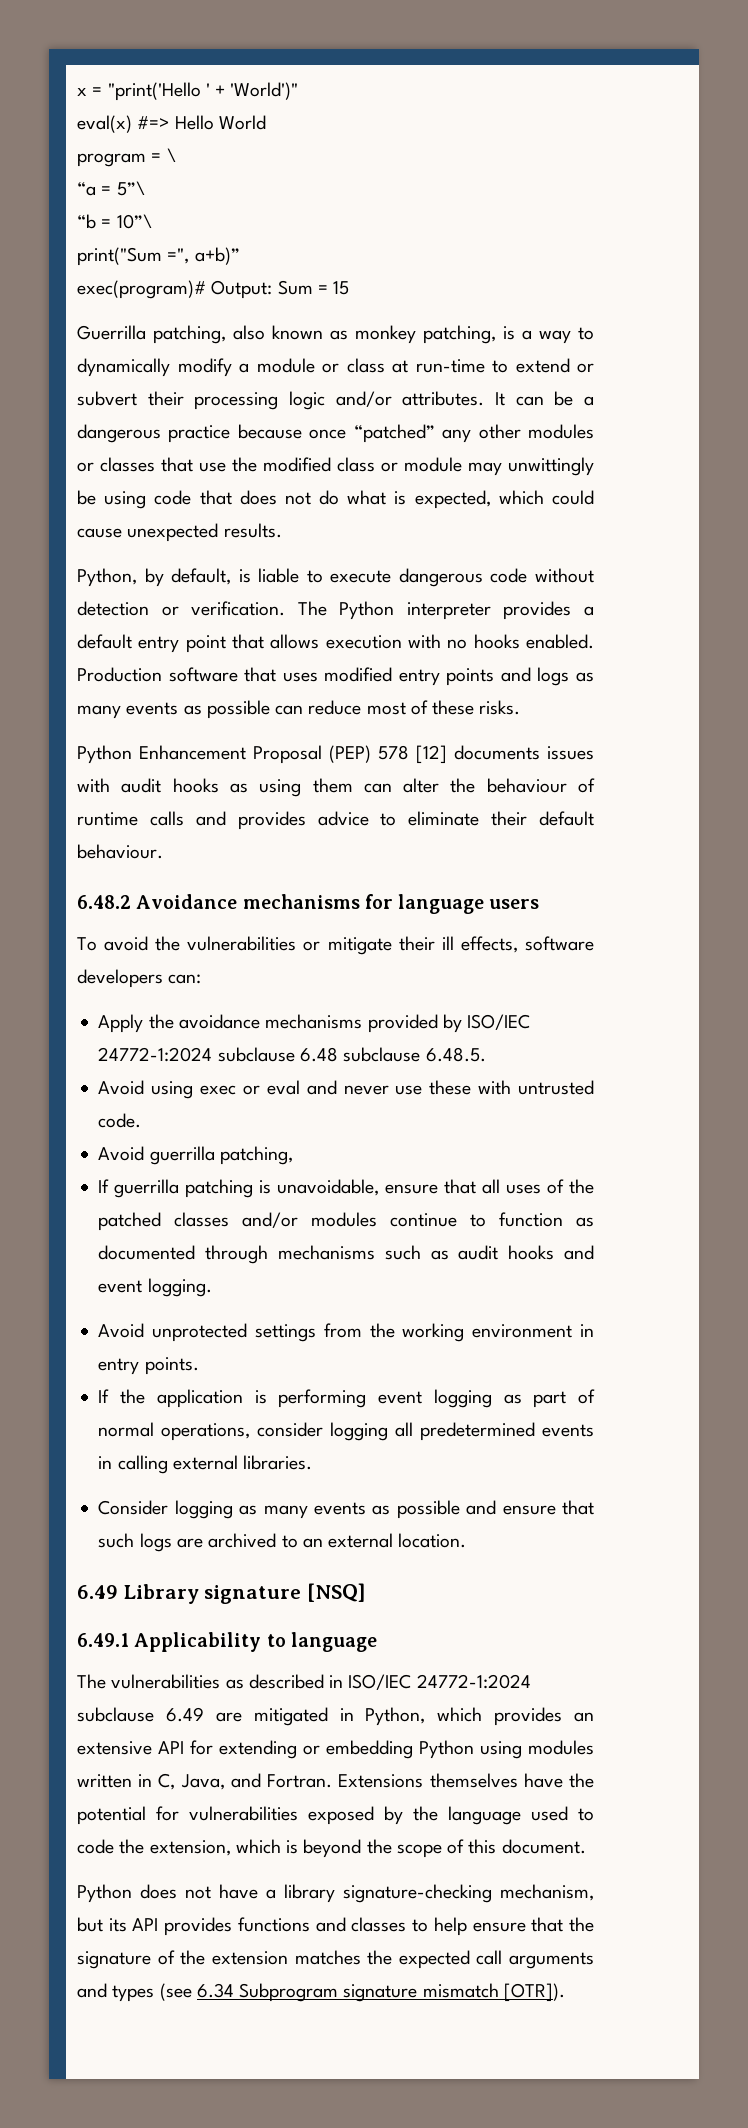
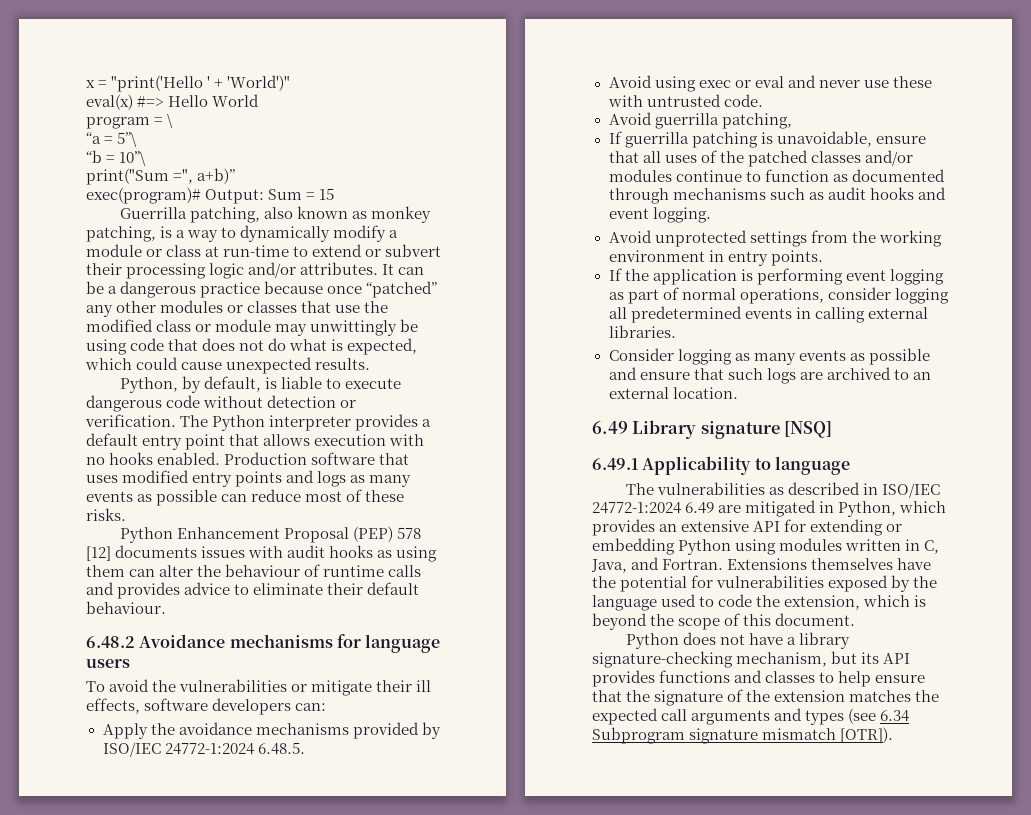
[217,1047,421,1062] subclause 6.48 subclause -> (254, 749) none
[77,1707,154,1722] subclause -> (681, 508) none

